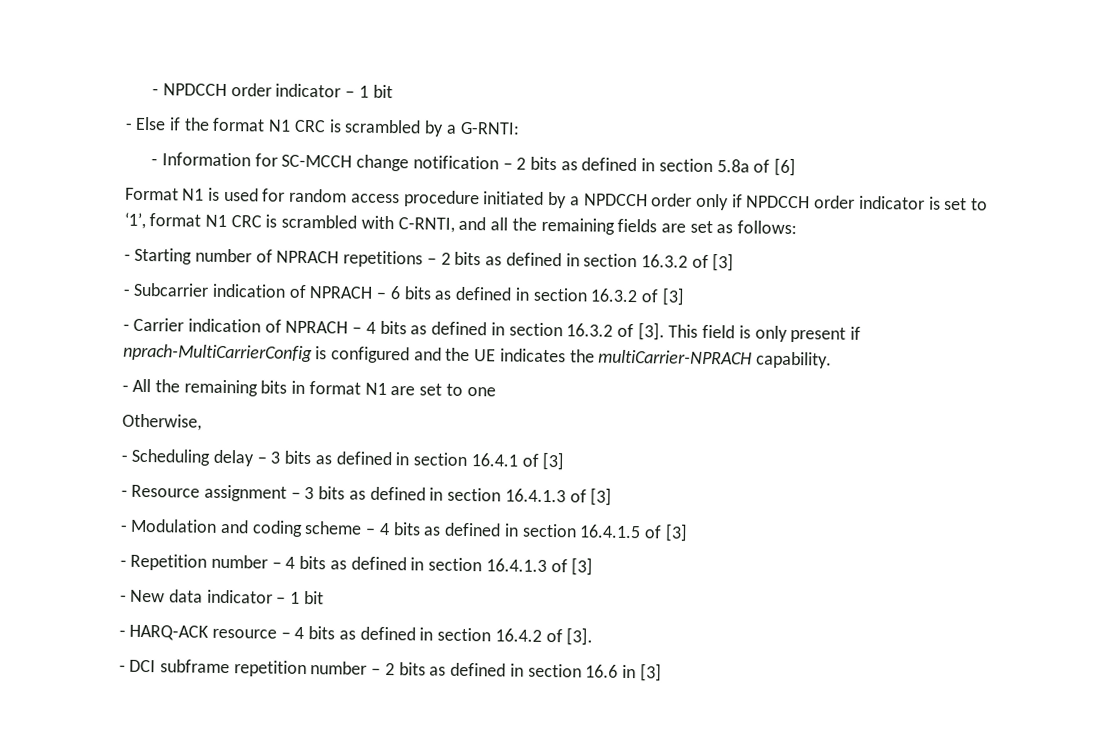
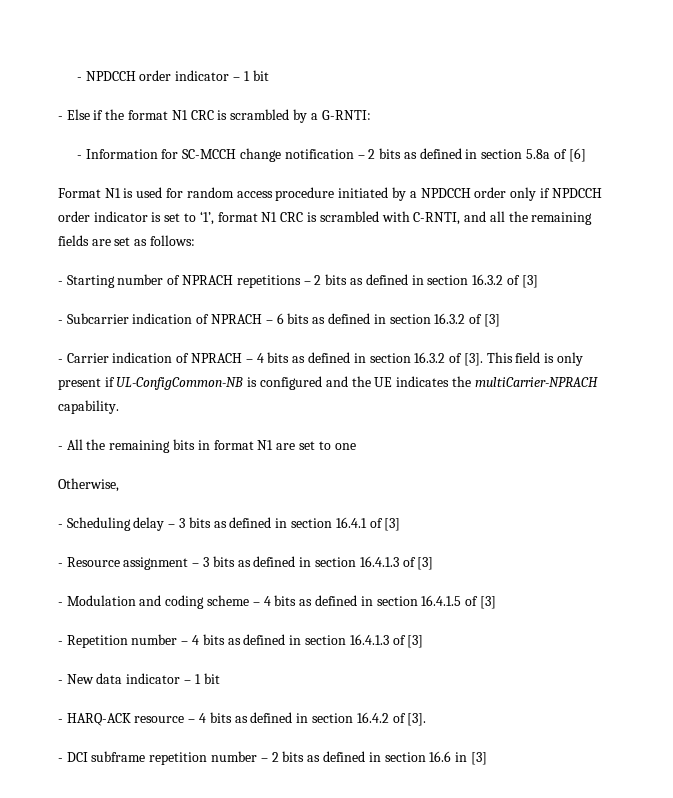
[122,343,313,363] nprach-MultiCarrierConfig -> [116,377,244,390] UL-ConfigCommon-NB

